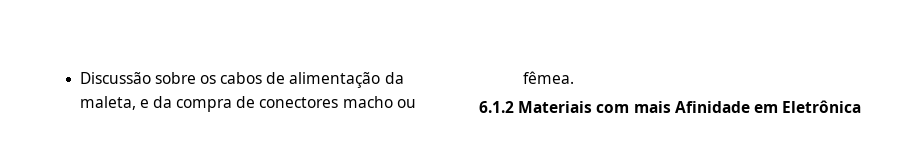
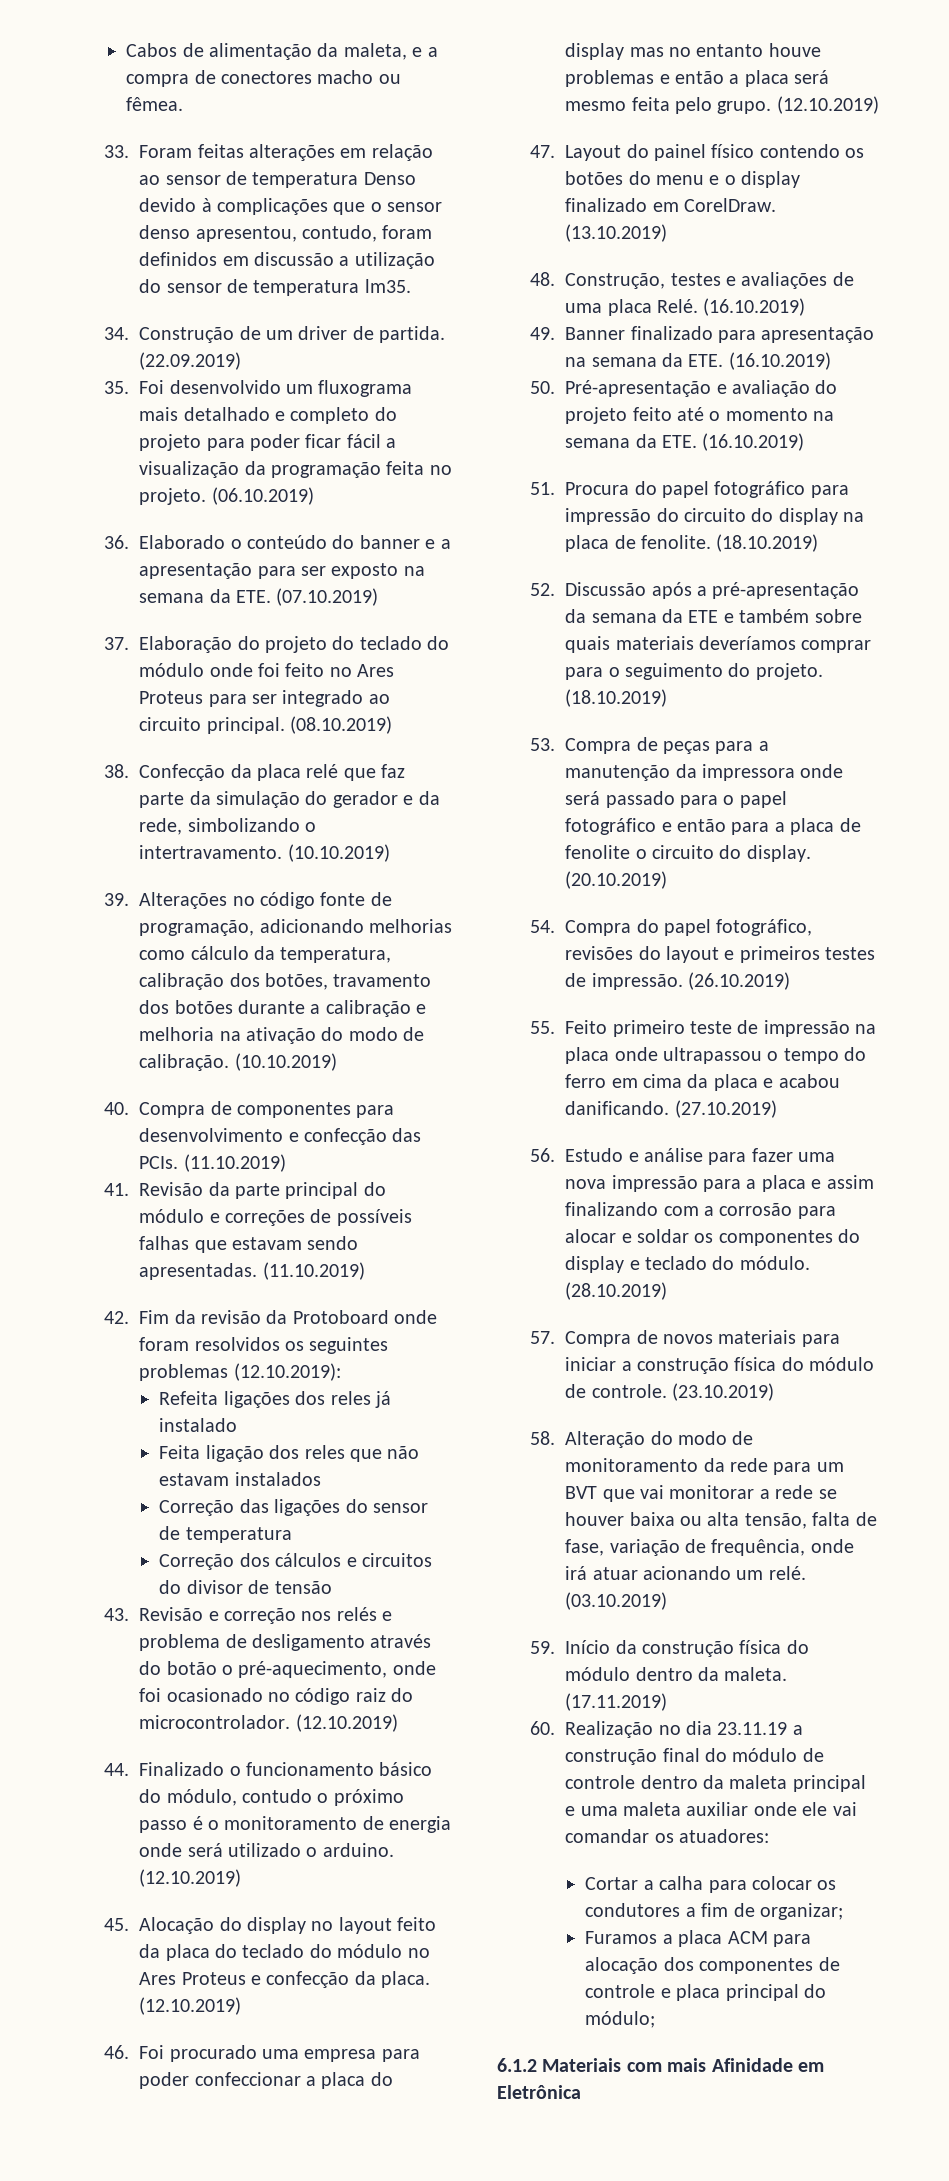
[79,72,263,84] Discussão sobre os cabos -> [126,43,178,57] Cabos
[152,96,172,108] da -> [427,47,438,57] a
(574, 77) none -> [104,144,433,161] [139,171,416,188] [139,198,443,215] [139,225,433,242] [139,252,435,269] [139,279,411,296] [104,326,446,343] [139,352,242,370] [104,380,413,397] [139,407,397,424] [139,434,397,451] [139,461,452,478] [139,487,314,505] [104,535,451,549] [139,563,425,579] [139,588,379,606] [104,636,450,653] [139,663,395,677] [139,690,390,707] [139,716,393,734] [104,764,406,781] [139,791,440,808] [139,818,317,835] [139,844,390,862] [104,892,392,909] [139,919,453,936] [139,946,392,963] [139,973,432,990] [139,1000,427,1017] [139,1027,425,1044] [139,1053,337,1071] [104,1101,395,1118] [139,1128,422,1145] [139,1154,286,1172] [104,1182,386,1199] [139,1209,412,1226] [139,1236,359,1253] [139,1262,365,1280] [104,1310,438,1324] [139,1337,389,1354] [139,1363,341,1381] [159,1391,392,1408] [159,1418,238,1432] [159,1445,420,1462] [159,1472,321,1486] [159,1499,429,1516] [159,1526,292,1543] [159,1553,433,1570] [159,1580,332,1594] [104,1607,393,1624] [139,1634,432,1651] [139,1661,436,1678] [139,1688,414,1705] [139,1714,398,1732] [104,1762,433,1776] [139,1789,404,1806] [139,1816,452,1833] [139,1843,394,1857] [139,1869,242,1887] [104,1917,437,1934] [139,1944,430,1961] [139,1971,431,1988] [139,1997,242,2015] [104,2045,420,2062] [139,2072,393,2089] [565,43,821,60] [565,70,830,87] [565,96,879,114] [530,144,865,161] [565,171,801,188] [565,198,777,212] [565,224,668,242] [530,272,854,289] [565,298,806,316] [530,326,875,343] [565,352,831,370] [530,380,838,397] [565,407,835,424] [565,433,805,451] [530,481,849,498] [565,508,865,525] [565,534,819,552] [530,582,860,599] [565,609,862,623] [565,636,872,653] [565,663,823,680] [565,689,668,707] [530,737,769,754] [565,764,844,781] [565,791,787,808] [565,818,861,835] [565,845,811,862] [565,871,668,889] [530,919,813,936] [565,946,876,963] [565,972,791,990] [530,1020,877,1037] [565,1047,867,1064] [565,1074,840,1091] [565,1100,777,1118] [530,1148,836,1165] [565,1175,874,1192] [565,1202,836,1219] [565,1229,861,1246] [565,1256,810,1273] [565,1282,668,1300] [530,1330,840,1347] [565,1357,875,1374] [565,1383,775,1401] [530,1431,754,1448] [565,1458,844,1475] [565,1485,837,1502] [565,1512,877,1529] [565,1539,854,1556] [565,1566,806,1580] [565,1592,668,1610] [530,1640,809,1657] [565,1667,788,1681] [565,1693,668,1711] [530,1721,803,1738] [565,1748,824,1765] [565,1775,866,1792] [565,1802,857,1816] [565,1829,770,1843] [585,1876,837,1893] [585,1903,844,1920] [585,1930,812,1947] [585,1957,840,1974] [585,1984,827,2001] [585,2011,656,2028] // 33. Foram feitas alterações em relação ao sensor de temperatura Denso devido à complicações que o sensor denso apresentou, contudo, foram definidos em discussão a utilização do sensor de temperatura lm35. // 34. Construção de um driver de partida. (22.09.2019) // 35. Foi desenvolvido um fluxograma mais detalhado e completo do projeto para poder ficar fácil a visualização da programação feita no projeto. (06.10.2019) // 36. Elaborado o conteúdo do banner e a apresentação para ser exposto na semana da ETE. (07.10.2019) // 37. Elaboração do projeto do teclado do módulo onde foi feito no Ares Proteus para ser integrado ao circuito principal. (08.10.2019) // 38. Confecção da placa relé que faz parte da simulação do gerador e da rede, simbolizando o intertravamento. (10.10.2019) // 39. Alterações no código fonte de programação, adicionando melhorias como cálculo da temperatura, calibração dos botões, travamento dos botões durante a calibração e melhoria na ativação do modo de calibração. (10.10.2019) // 40. Compra de componentes para desenvolvimento e confecção das PCIs. (11.10.2019) // 41. Revisão da parte principal do módulo e correções de possíveis falhas que estavam sendo apresentadas. (11.10.2019) // 42. Fim da revisão da Protoboard onde foram resolvidos os seguintes problemas (12.10.2019): // Refeita ligações dos reles já instalado // Feita ligação dos reles que não estavam instalados // Correção das ligações do sensor de temperatura // Correção dos cálculos e circuitos do divisor de tensão // 43. Revisão e correção nos relés e problema de desligamento através do botão o pré-aquecimento, onde foi ocasionado no código raiz do microcontrolador. (12.10.2019) // 44. Finalizado o funcionamento básico do módulo, contudo o próximo passo é o monitoramento de energia onde será utilizado o arduino. (12.10.2019) // 45. Alocação do display no layout feito da placa do teclado do módulo no Ares Proteus e confecção da placa. (12.10.2019) // 46. Foi procurado uma empresa para poder confeccionar a placa do display mas no entanto houve problemas e então a placa será mesmo feita pelo grupo. (12.10.2019) // 47. Layout do painel físico contendo os botões do menu e o display finalizado em CorelDraw. (13.10.2019) // 48. Construção, testes e avaliações de uma placa Relé. (16.10.2019) // 49. Banner finalizado para apresentação na semana da ETE. (16.10.2019) // 50. Pré-apresentação e avaliação do projeto feito até o momento na semana da ETE. (16.10.2019) // 51. Procura do papel fotográfico para impressão do circuito do display na placa de fenolite. (18.10.2019) // 52. Discussão após a pré-apresentação da semana da ETE e também sobre quais materiais deveríamos comprar para o seguimento do projeto. (18.10.2019) // 53. Compra de peças para a manutenção da impressora onde será passado para o papel fotográfico e então para a placa de fenolite o circuito do display. (20.10.2019) // 54. Compra do papel fotográfico, revisões do layout e primeiros testes de impressão. (26.10.2019) // 55. Feito primeiro teste de impressão na placa onde ultrapassou o tempo do ferro em cima da placa e acabou danificando. (27.10.2019) // 56. Estudo e análise para fazer uma nova impressão para a placa e assim finalizando com a corrosão para alocar e soldar os componentes do display e teclado do módulo. (28.10.2019) // 57. Compra de novos materiais para iniciar a construção física do módulo de controle. (23.10.2019) // 58. Alteração do modo de monitoramento da rede para um BVT que vai monitorar a rede se houver baixa ou alta tensão, falta de fase, variação de frequência, onde irá atuar acionando um relé. (03.10.2019) // 59. Início da construção física do módulo dentro da maleta. (17.11.2019) // 60. Realização no dia 23.11.19 a construção final do módulo de controle dentro da maleta principal e uma maleta auxiliar onde ele vai comandar os atuadores: // Cortar a calha para colocar os condutores a fim de organizar; // Furamos a placa ACM para alocação dos componentes de controle e placa principal do módulo;

